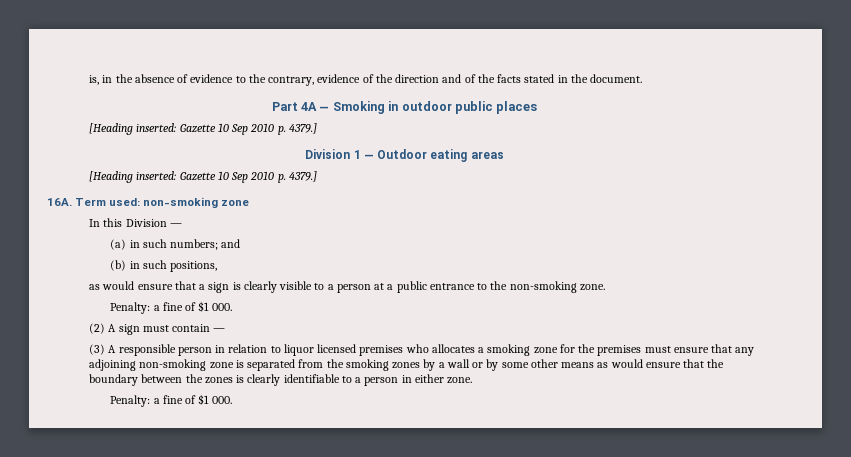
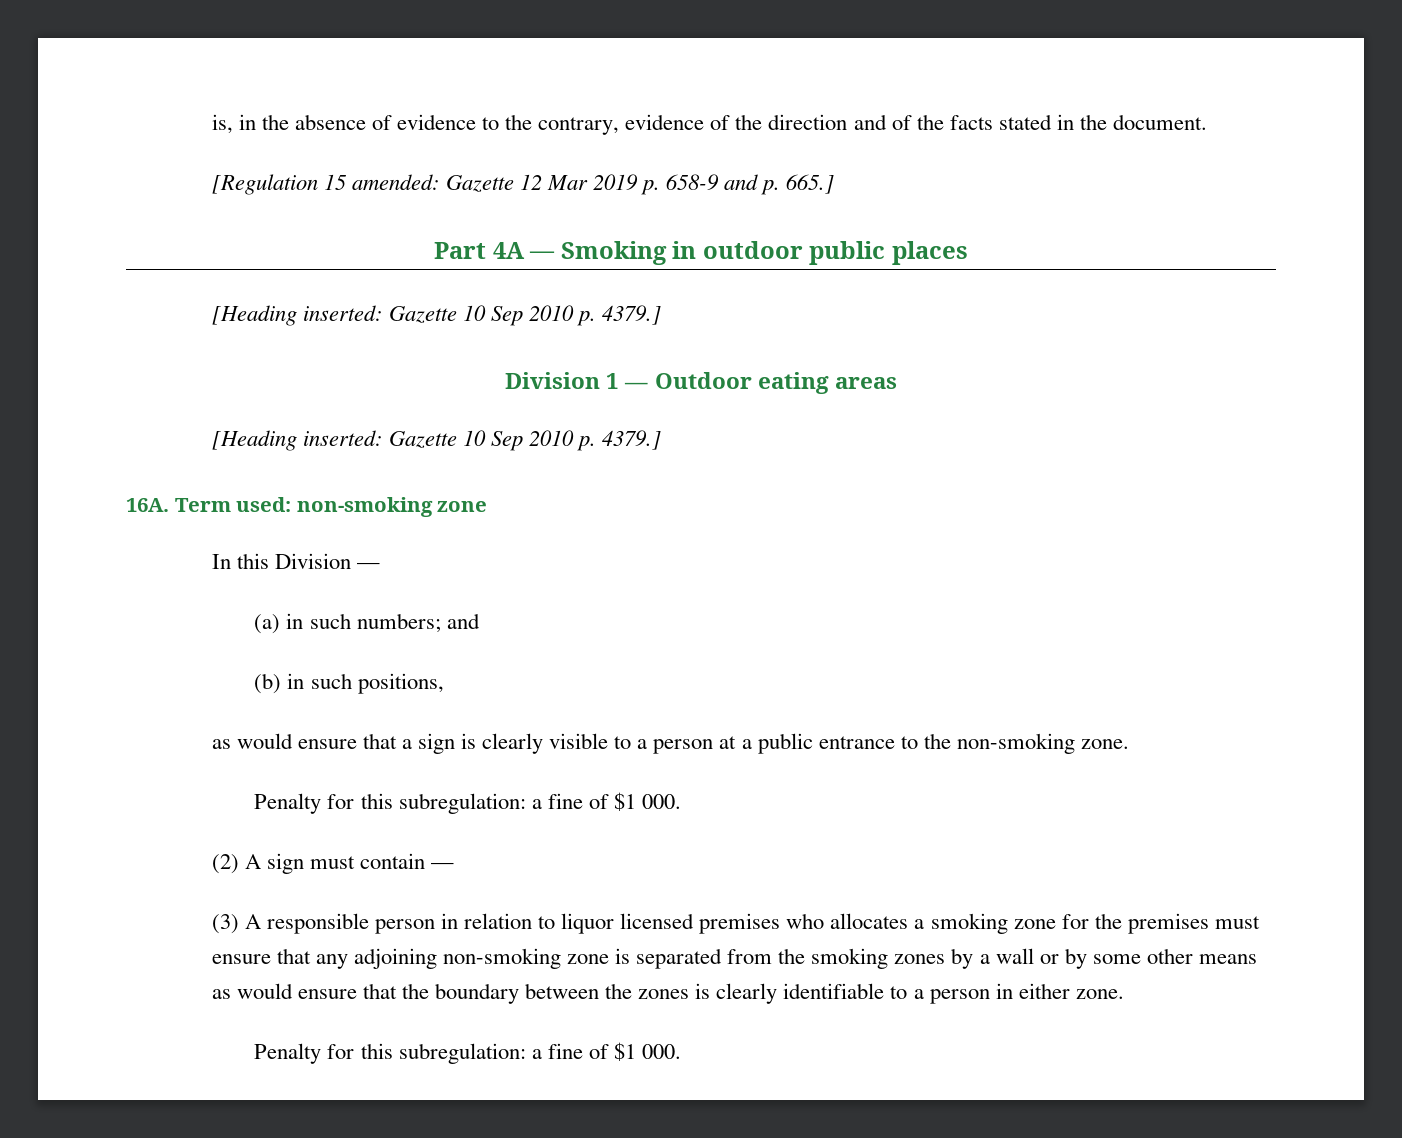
(643, 78) none -> [211,174,835,195] // [Regulation 15 amended: Gazette 12 Mar 2019 p. 658-9 and p. 665.]
[110,302,151,314] Penalty: -> [254,793,526,814] Penalty for this subregulation:
[110,395,151,407] Penalty: -> [254,1043,526,1064] Penalty for this subregulation:

